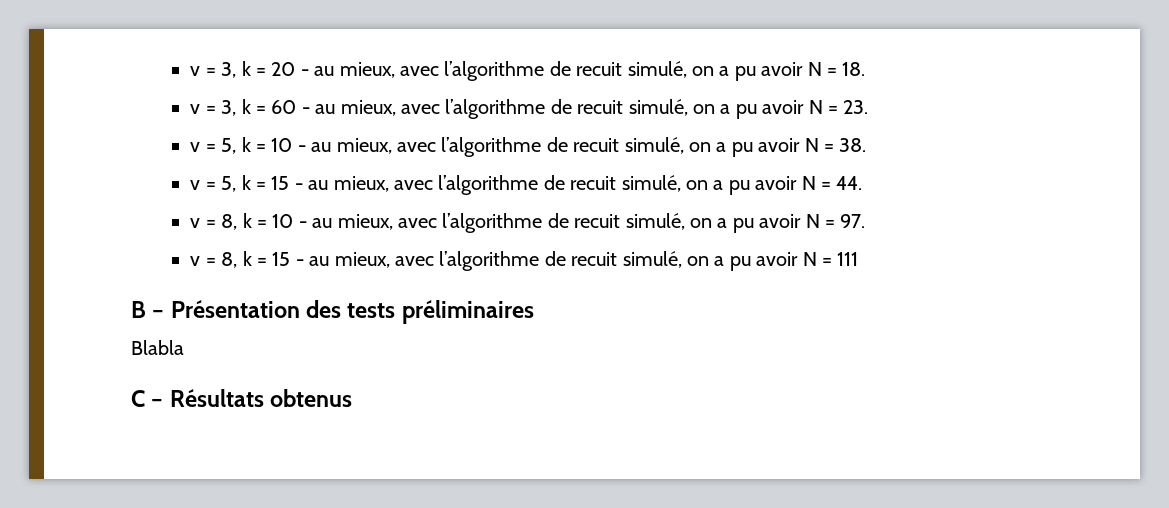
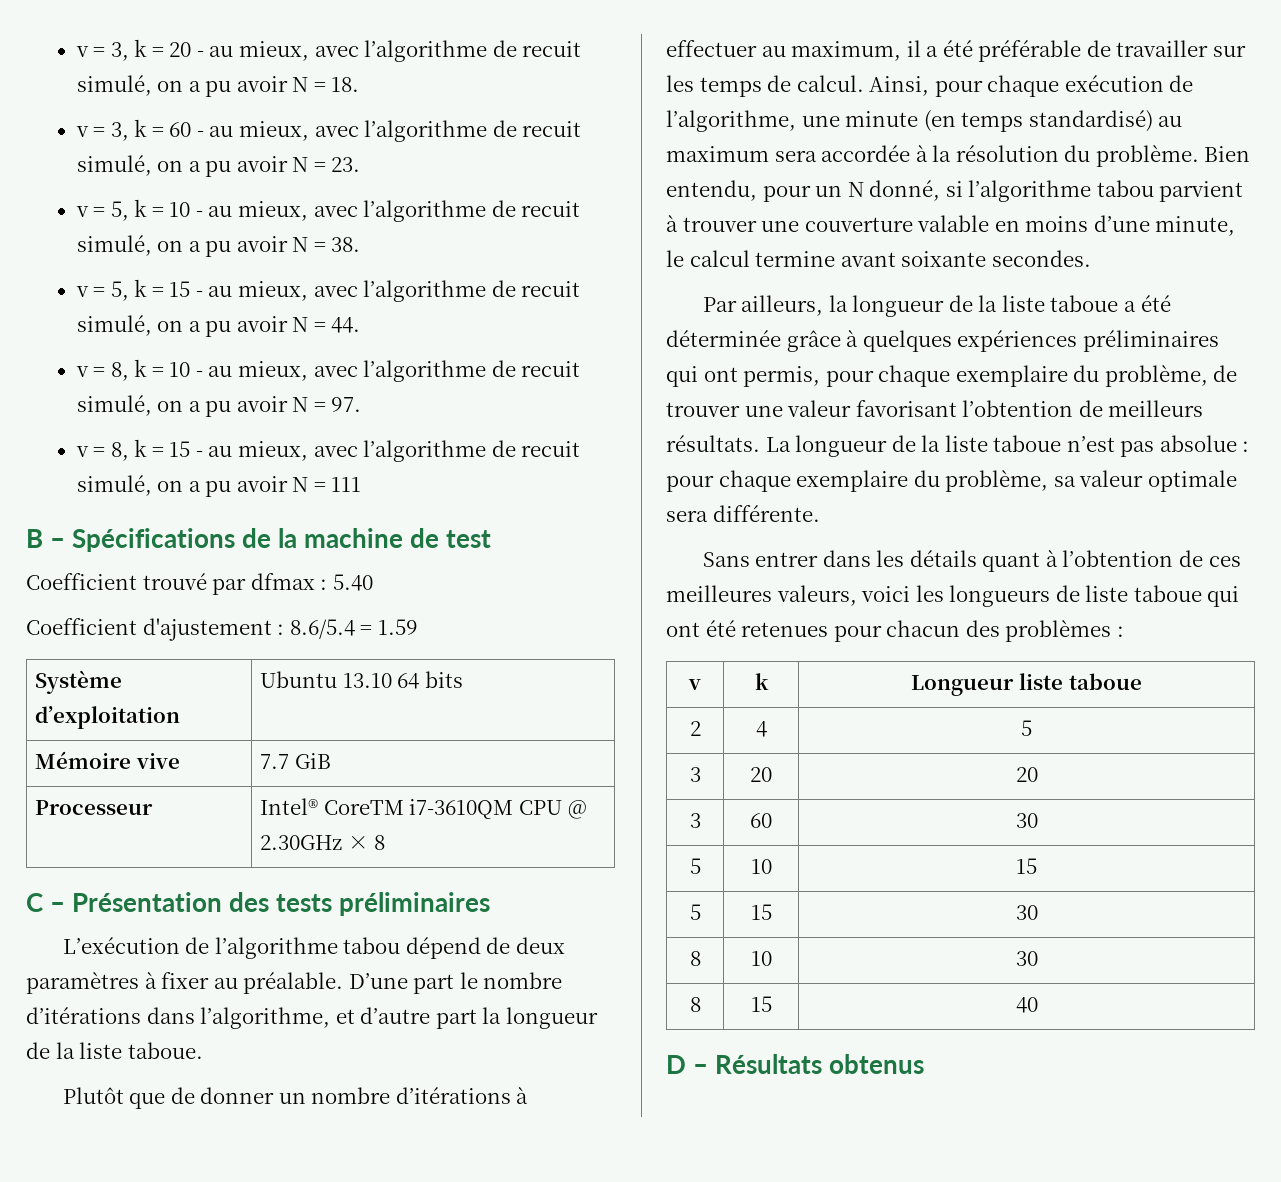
[170,300,534,324] [131,340,184,355] [131,390,145,407] Présentation des tests préliminaires // Blabla // C -> [72,528,492,552] [26,573,373,595] [26,618,418,641] [35,670,123,694] [35,706,181,729] [260,671,463,689] [35,751,180,769] [260,753,331,769] [35,800,154,815] [260,798,587,819] [260,835,386,850] [26,892,491,916] [62,937,565,959] [26,972,563,994] [26,1007,598,1029] [26,1042,203,1059] [62,1087,529,1109] [666,40,1246,62] [666,75,1194,97] [666,110,1183,132] [666,145,1251,167] [666,180,1244,202] [666,215,1236,236] [666,250,1091,267] [702,295,1171,317] [666,330,1219,352] [666,365,1238,387] [666,400,1204,417] [666,435,1250,457] [666,470,1237,492] [666,505,820,522] [702,550,1241,572] [666,585,1240,607] [666,620,1124,642] [688,679,701,690] [754,673,769,690] [911,673,1142,696] [689,721,701,736] [755,721,767,737] [1021,720,1032,736] [689,767,701,782] [750,767,772,782] [1015,767,1038,782] [689,813,701,828] [750,813,772,828] [1015,813,1038,828] [689,858,701,874] [750,859,772,874] [1016,858,1037,874] [689,904,701,920] [750,904,772,920] [1015,905,1038,920] [689,951,701,966] [750,951,772,966] [1015,951,1038,966] [689,997,701,1012] [750,996,772,1012] [1015,997,1038,1013] [666,1055,686,1074] Spécifications de la machine de test // Coefficient trouvé par dfmax : 5.40 // Coefficient d'ajustement : 8.6/5.4 = 1.59 // Système d’exploitation | Ubuntu 13.10 64 bits // Mémoire vive | 7.7 GiB // Processeur | Intel® CoreTM i7-3610QM CPU @ 2.30GHz × 8 // C – Présentation des tests préliminaires // L’exécution de l’algorithme tabou dépend de deux paramètres à fixer au préalable. D’une part le nombre d’itérations dans l’algorithme, et d’autre part la longueur de la liste taboue. // Plutôt que de donner un nombre d’itérations à effectuer au maximum, il a été préférable de travailler sur les temps de calcul. Ainsi, pour chaque exécution de l’algorithme, une minute (en temps standardisé) au maximum sera accordée à la résolution du problème. Bien entendu, pour un N donné, si l’algorithme tabou parvient à trouver une couverture valable en moins d’une minute, le calcul termine avant soixante secondes. // Par ailleurs, la longueur de la liste taboue a été déterminée grâce à quelques expériences préliminaires qui ont permis, pour chaque exemplaire du problème, de trouver une valeur favorisant l’obtention de meilleurs résultats. La longueur de la liste taboue n’est pas absolue : pour chaque exemplaire du problème, sa valeur optimale sera différente. // Sans entrer dans les détails quant à l’obtention de ces meilleures valeurs, voici les longueurs de liste taboue qui ont été retenues pour chacun des problèmes : // v | k | Longueur liste taboue // 2 | 4 | 5 // 3 | 20 | 20 // 3 | 60 | 30 // 5 | 10 | 15 // 5 | 15 | 30 // 8 | 10 | 30 // 8 | 15 | 40 // D

